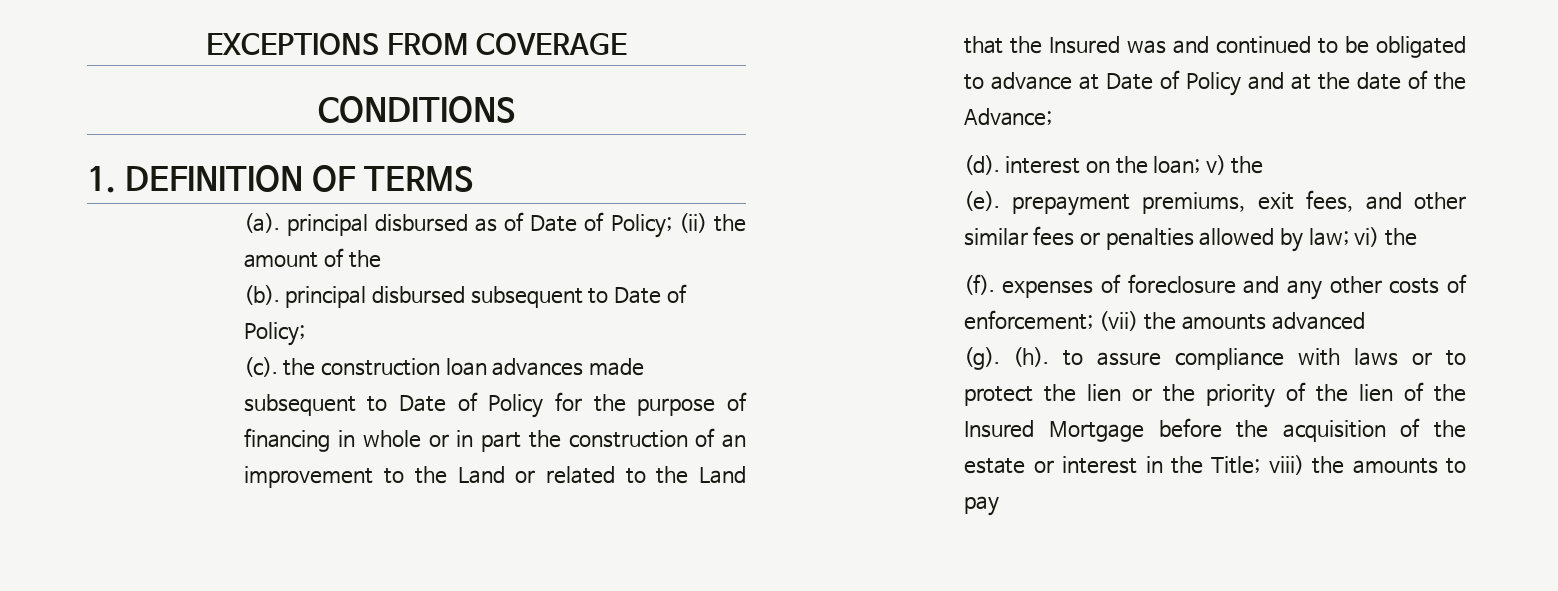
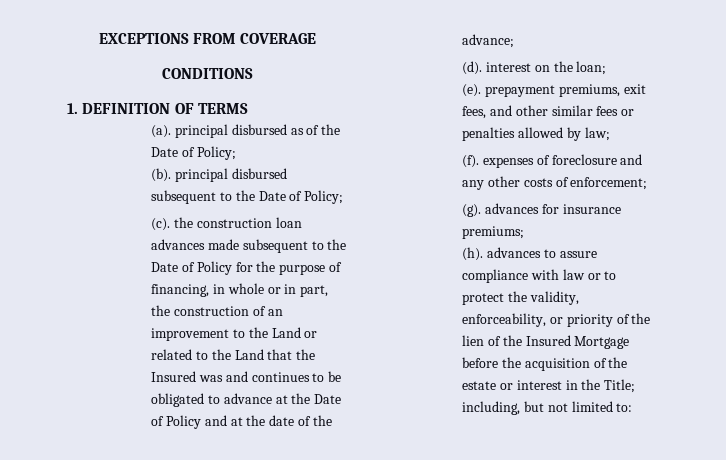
[530,212,746,238] [243,248,381,268] Date of Policy; (ii) the amount of the -> [321,124,341,135] [151,146,236,160] the Date of Policy;
(609, 296) none -> [235,190,255,201] the
(388, 404) none -> [327,239,347,250] the
[243,428,331,452] financing -> [151,284,210,297] financing,
[481,432,522,452] part -> [300,285,329,297] part,
[1216,36,1312,54] continued -> [251,372,310,382] continues
(1099, 82) none -> [291,393,311,404] the
[963,108,1053,126] Advance; -> [462,34,515,48] advance;
[1205,155,1264,175] v) the -> (607, 68) none
[1354,227,1417,247] vi) the -> (610, 134) none
[1099,311,1366,331] [963,347,1050,370] (vii) the amounts advanced // (g). (h). -> [462,203,621,217] [462,226,525,239] [462,247,542,261] // (g). advances for insurance premiums; // (h). advances
[1354,348,1399,366] laws -> [562,269,585,280] law
[1087,384,1196,402] lien or the -> [529,291,579,305] [462,313,564,327] validity, enforceability, or
[1268,455,1466,475] [963,496,999,516] viii) the amounts to pay -> [462,401,633,415] including, but not limited to:

